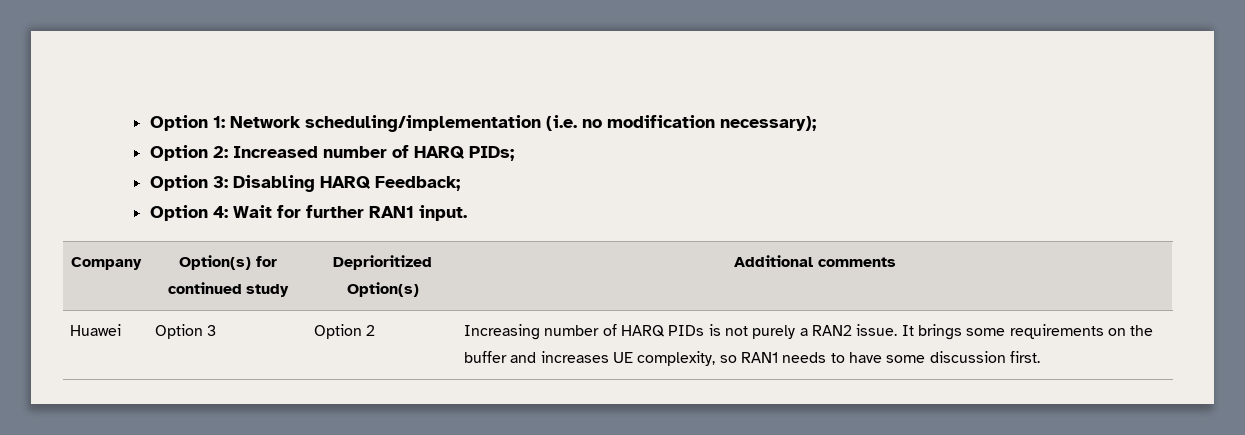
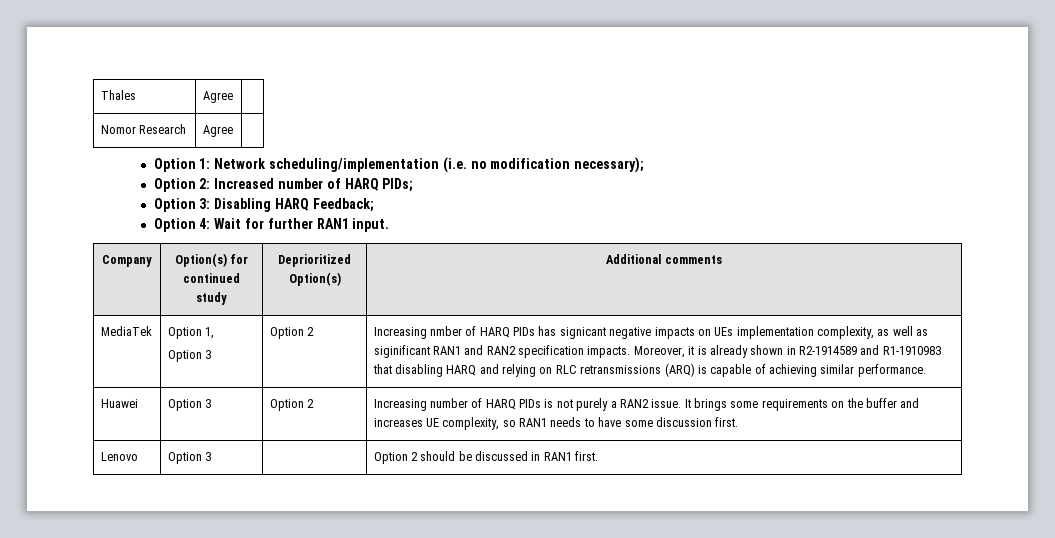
(150, 123) none -> [100,90,136,100] [202,91,233,103] [100,124,186,134] [202,125,233,137] Thales | Agree | // Nomor Research | Agree | //
(896, 262) none -> [100,326,152,336] [167,327,214,339] [167,350,211,362] [269,327,314,339] [373,326,929,339] [373,345,941,358] [372,363,926,377] // MediaTek | Option 1, // Option 3 | Option 2 | Increasing nmber of HARQ PIDs has signicant negative impacts on UEs implementation complexity, as well as siginificant RAN1 and RAN2 specification impacts. Moreover, it is already shown in R2-1914589 and R1-1910983 that disabling HARQ and relying on RLC retransmissions (ARQ) is capable of achieving similar performance.
(1040, 357) none -> [100,452,138,461] [167,452,211,464] [373,451,599,464] // Lenovo | Option 3 | | Option 2 should be discussed in RAN1 first.

